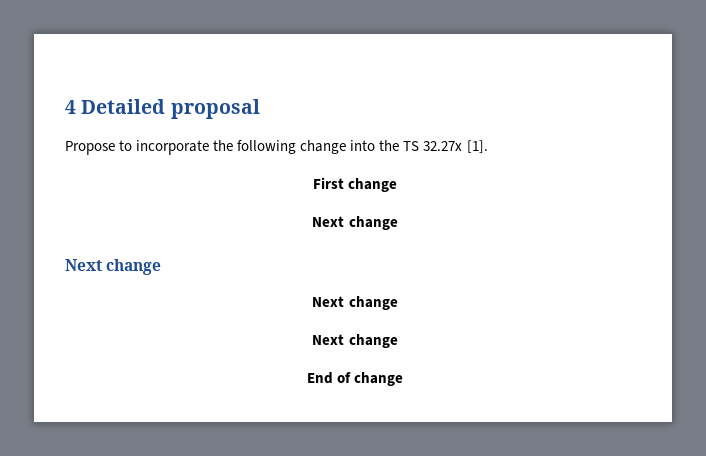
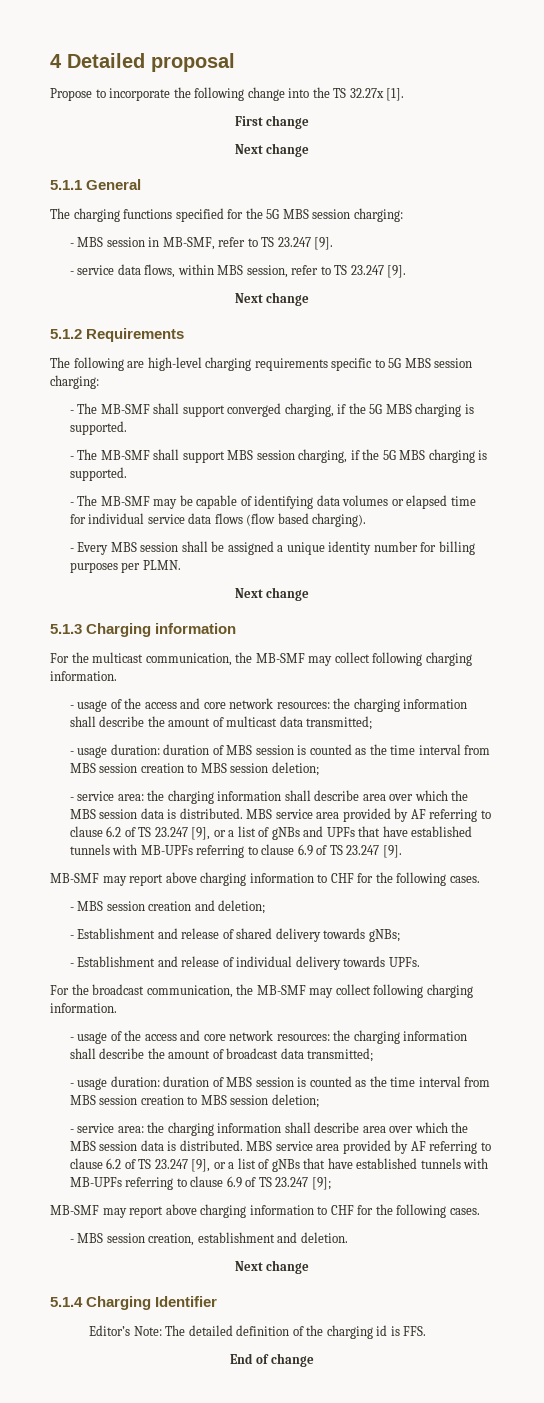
[65,259,162,275] [312,296,398,310] [312,334,398,348] Next change // Next change // Next change -> [50,179,142,190] [50,208,403,222] [69,237,334,250] [69,264,407,278] [234,292,310,306] [50,328,185,342] [50,357,473,371] [50,375,99,389] [69,403,474,417] [69,421,127,435] [69,449,488,463] [69,467,127,481] [69,495,476,509] [69,513,367,527] [69,541,475,555] [69,560,181,573] [234,587,310,601] [50,623,237,637] [50,652,472,666] [50,671,117,681] [69,698,468,712] [69,716,373,730] [69,744,491,758] [69,762,319,776] [69,790,469,804] [69,808,491,822] [69,826,473,840] [69,844,402,858] [50,872,480,886] [69,900,266,914] [69,928,400,942] [69,956,420,970] [50,984,473,998] [50,1003,117,1013] [69,1030,468,1044] [69,1048,374,1062] [69,1076,491,1090] [69,1094,319,1108] [69,1122,469,1136] [69,1140,491,1154] [69,1158,489,1172] [69,1176,331,1190] [50,1204,480,1218] [69,1232,348,1246] [234,1260,310,1274] [50,1296,218,1310] [89,1325,427,1339] 5.1.1 General // The charging functions specified for the 5G MBS session charging: // - MBS session in MB-SMF, refer to TS 23.247 [9]. // - service data flows, within MBS session, refer to TS 23.247 [9]. // Next change // 5.1.2 Requirements // The following are high-level charging requirements specific to 5G MBS session charging: // - The MB-SMF shall support converged charging, if the 5G MBS charging is supported. // - The MB-SMF shall support MBS session charging, if the 5G MBS charging is supported. // - The MB-SMF may be capable of identifying data volumes or elapsed time for individual service data flows (flow based charging). // - Every MBS session shall be assigned a unique identity number for billing purposes per PLMN. // Next change // 5.1.3 Charging information // For the multicast communication, the MB-SMF may collect following charging information. // - usage of the access and core network resources: the charging information shall describe the amount of multicast data transmitted; // - usage duration: duration of MBS session is counted as the time interval from MBS session creation to MBS session deletion; // - service area: the charging information shall describe area over which the MBS session data is distributed. MBS service area provided by AF referring to clause 6.2 of TS 23.247 [9], or a list of gNBs and UPFs that have established tunnels with MB-UPFs referring to clause 6.9 of TS 23.247 [9]. // MB-SMF may report above charging information to CHF for the following cases. // - MBS session creation and deletion; // - Establishment and release of shared delivery towards gNBs; // - Establishment and release of individual delivery towards UPFs. // For the broadcast communication, the MB-SMF may collect following charging information. // - usage of the access and core network resources: the charging information shall describe the amount of broadcast data transmitted; // - usage duration: duration of MBS session is counted as the time interval from MBS session creation to MBS session deletion; // - service area: the charging information shall describe area over which the MBS session data is distributed. MBS service area provided by AF referring to clause 6.2 of TS 23.247 [9], or a list of gNBs that have established tunnels with MB-UPFs referring to clause 6.9 of TS 23.247 [9]; // MB-SMF may report above charging information to CHF for the following cases. // - MBS session creation, establishment and deletion. // Next change // 5.1.4 Charging Identifier // Editor’s Note: The detailed definition of the charging id is FFS.

